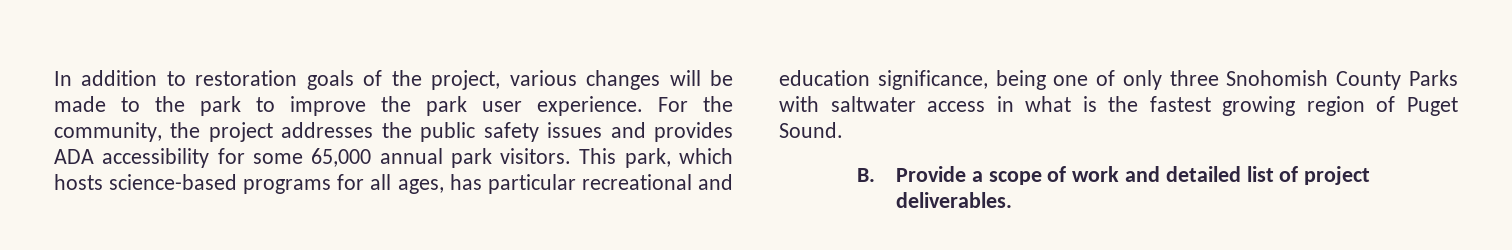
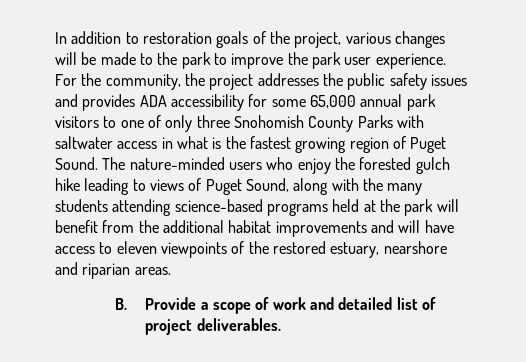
[500,148,733,168] [54,174,733,194] [779,70,1046,90] visitors. This park, which hosts science-based programs for all ages, has particular recreational and education significance, being -> [55,116,117,128] visitors to
(843, 130) none -> [102,157,450,174] [55,178,423,195] [55,199,459,216] [55,220,454,237] [55,241,447,258] [55,262,171,279] The nature-minded users who enjoy the forested gulch hike leading to views of Puget Sound, along with the many students attending science-based programs held at the park will benefit from the additional habitat improvements and will have access to eleven viewpoints of the restored estuary, nearshore and riparian areas.

